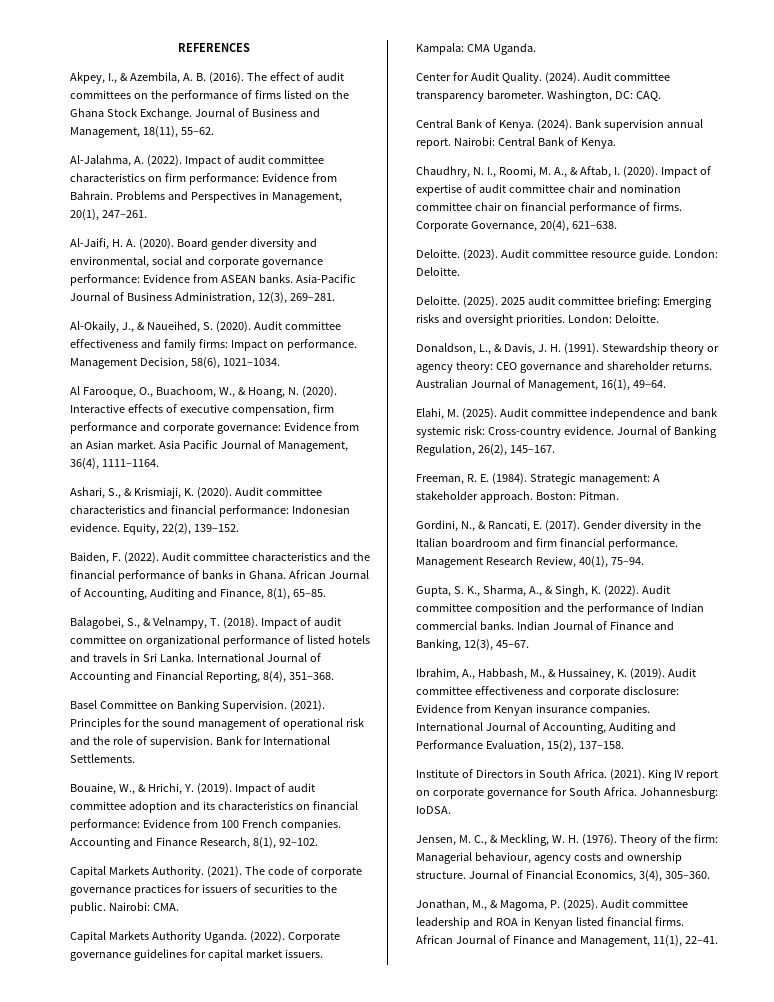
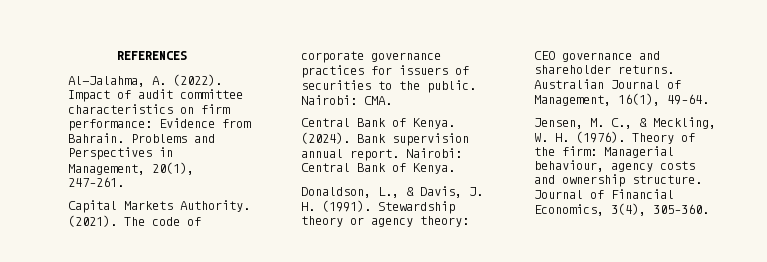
[69,72,344,84] [69,90,349,102] [69,108,320,120] [69,126,214,138] // Akpey, I., & Azembila, A. B. (2016). The effect of audit committees on the performance of firms listed on the Ghana Stock Exchange. Journal of Business and Management, 18(11), 55–62. -> (187, 55) none
[69,238,317,250] [69,256,323,268] [69,274,356,286] [69,292,335,304] [69,321,341,333] [69,339,357,351] [69,357,280,369] [69,386,337,398] [69,404,334,416] [69,422,359,434] [69,440,348,452] [69,458,159,470] [69,487,322,499] [69,505,350,517] [69,523,239,535] [69,552,370,564] [69,570,369,582] [69,588,326,600] [69,617,341,629] [69,635,370,647] [69,653,321,662] [69,671,334,683] [69,700,325,712] [69,718,364,730] [69,736,330,748] [69,754,135,763] [69,783,315,795] [69,801,358,813] [69,819,341,831] [69,837,318,849] // Al-Jaifi, H. A. (2020). Board gender diversity and environmental, social and corporate governance performance: Evidence from ASEAN banks. Asia-Pacific Journal of Business Administration, 12(3), 269–281. // Al-Okaily, J., & Naueihed, S. (2020). Audit committee effectiveness and family firms: Impact on performance. Management Decision, 58(6), 1021–1034. // Al Farooque, O., Buachoom, W., & Hoang, N. (2020). Interactive effects of executive compensation, firm performance and corporate governance: Evidence from an Asian market. Asia Pacific Journal of Management, 36(4), 1111–1164. // Ashari, S., & Krismiaji, K. (2020). Audit committee characteristics and financial performance: Indonesian evidence. Equity, 22(2), 139–152. // Baiden, F. (2022). Audit committee characteristics and the financial performance of banks in Ghana. African Journal of Accounting, Auditing and Finance, 8(1), 65–85. // Balagobei, S., & Velnampy, T. (2018). Impact of audit committee on organizational performance of listed hotels and travels in Sri Lanka. International Journal of Accounting and Financial Reporting, 8(4), 351–368. // Basel Committee on Banking Supervision. (2021). Principles for the sound management of operational risk and the role of supervision. Bank for International Settlements. // Bouaine, W., & Hrichi, Y. (2019). Impact of audit committee adoption and its characteristics on financial performance: Evidence from 100 French companies. Accounting and Finance Research, 8(1), 92–102. -> (124, 182) none
[69,931,340,943] [69,949,323,961] [415,43,536,55] [415,72,670,84] [415,90,661,102] // Capital Markets Authority Uganda. (2022). Corporate governance guidelines for capital market issuers. Kampala: CMA Uganda. // Center for Audit Quality. (2024). Audit committee transparency barometer. Washington, DC: CAQ. -> (392, 100) none
[415,166,711,178] [415,184,681,196] [415,202,682,214] [415,220,617,232] [415,249,718,261] [415,267,460,276] [415,296,712,308] [415,314,659,326] // Chaudhry, N. I., Roomi, M. A., & Aftab, I. (2020). Impact of expertise of audit committee chair and nomination committee chair on financial performance of firms. Corporate Governance, 20(4), 621–638. // Deloitte. (2023). Audit committee resource guide. London: Deloitte. // Deloitte. (2025). 2025 audit committee briefing: Emerging risks and oversight priorities. London: Deloitte. -> (455, 168) none
[415,408,717,420] [415,426,717,438] [415,444,555,456] [415,473,660,485] [415,491,619,503] [415,520,701,532] [415,538,678,550] [415,556,644,568] [415,585,670,597] [415,603,704,615] [415,621,674,630] [415,639,529,651] [415,668,696,680] [415,686,679,698] [415,704,650,716] [415,722,676,734] [415,740,624,752] [415,769,718,781] [415,787,718,799] [415,806,451,814] // Elahi, M. (2025). Audit committee independence and bank systemic risk: Cross-country evidence. Journal of Banking Regulation, 26(2), 145–167. // Freeman, R. E. (1984). Strategic management: A stakeholder approach. Boston: Pitman. // Gordini, N., & Rancati, E. (2017). Gender diversity in the Italian boardroom and firm financial performance. Management Research Review, 40(1), 75–94. // Gupta, S. K., Sharma, A., & Singh, K. (2022). Audit committee composition and the performance of Indian commercial banks. Indian Journal of Finance and Banking, 12(3), 45–67. // Ibrahim, A., Habbash, M., & Hussainey, K. (2019). Audit committee effectiveness and corporate disclosure: Evidence from Kenyan insurance companies. International Journal of Accounting, Auditing and Performance Evaluation, 15(2), 137–158. // Institute of Directors in South Africa. (2021). King IV report on corporate governance for South Africa. Johannesburg: IoDSA. -> (709, 99) none
[415,899,688,911] [415,917,684,929] [415,935,718,947] // Jonathan, M., & Magoma, P. (2025). Audit committee leadership and ROA in Kenyan listed financial firms. African Journal of Finance and Management, 11(1), 22–41. -> (709, 209) none

